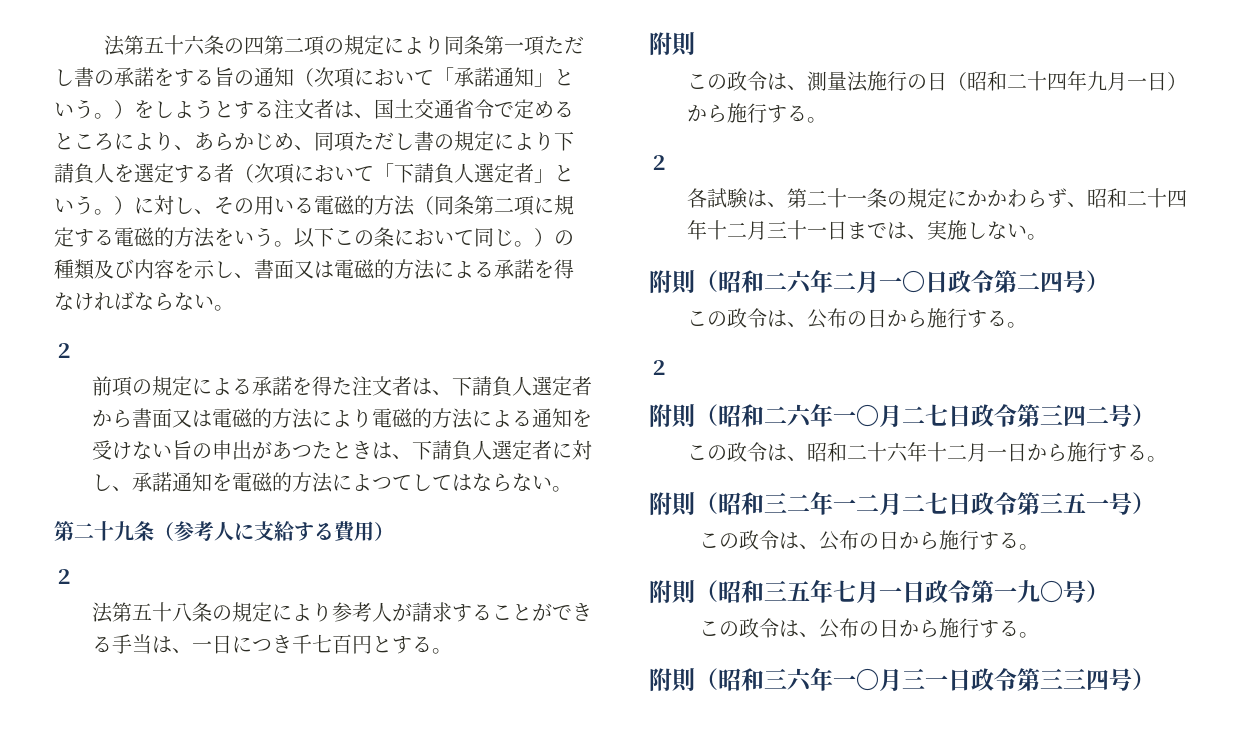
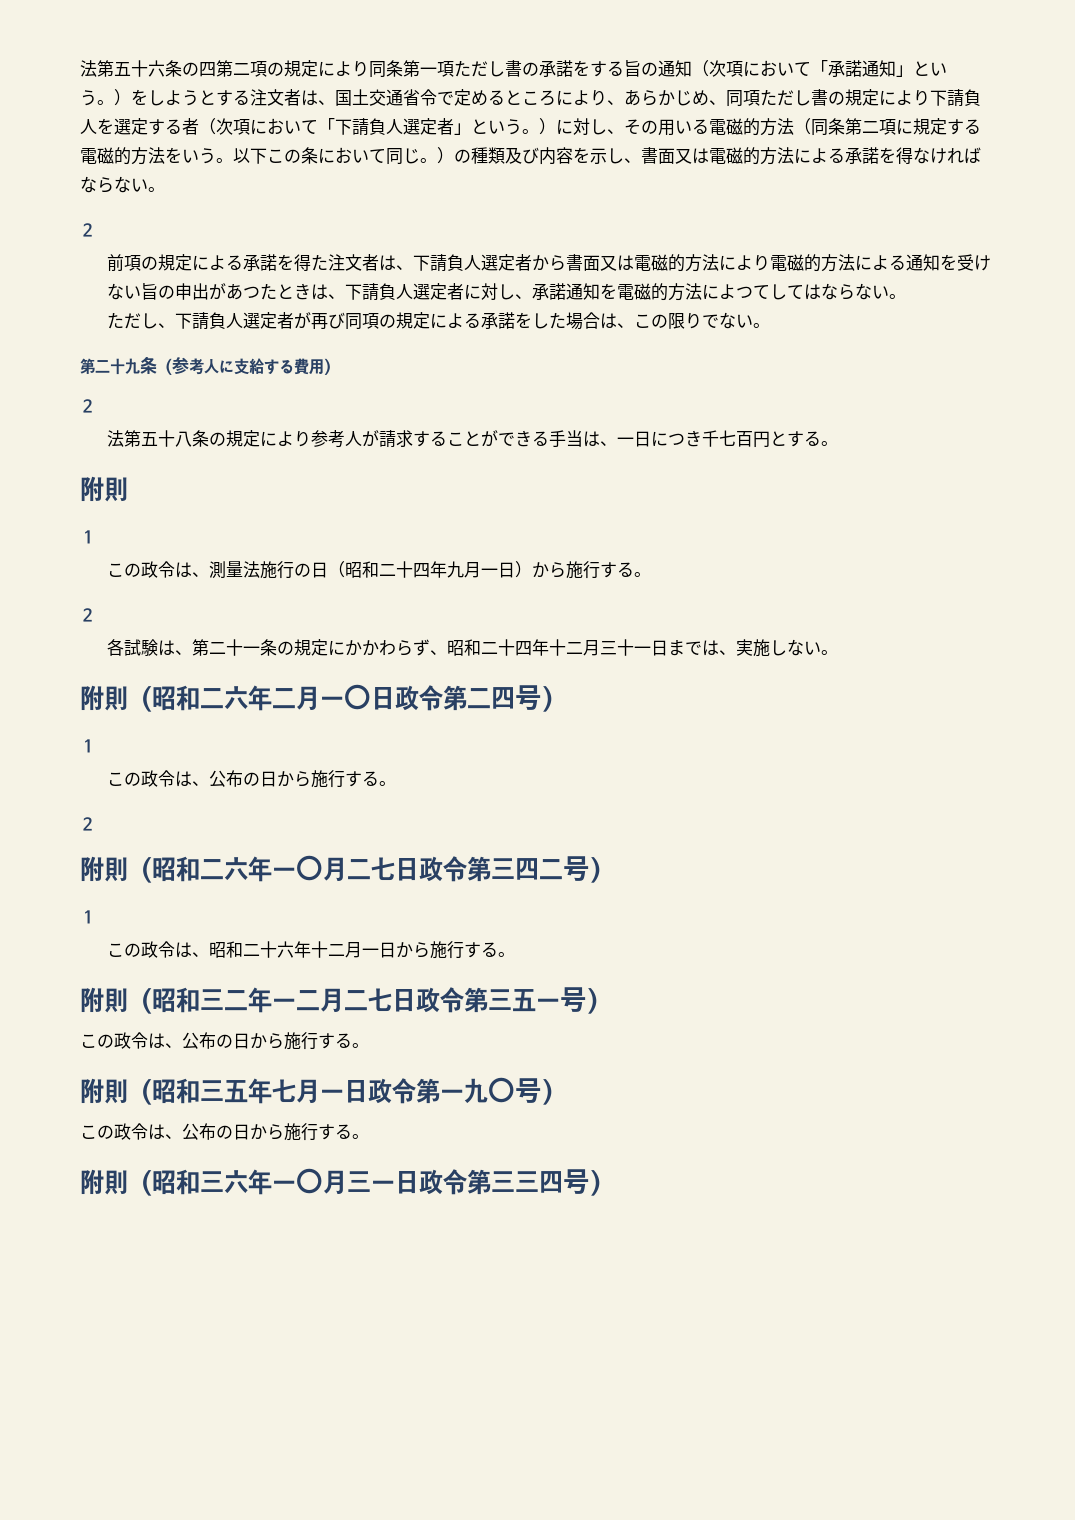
(572, 489) none -> [106,312,770,330] // ただし、下請負人選定者が再び同項の規定による承諾をした場合は、この限りでない。
(695, 44) none -> [80,530,95,544] // １
(1109, 281) none -> [80,739,95,753] // １
(1155, 415) none -> [80,910,95,924] // １

